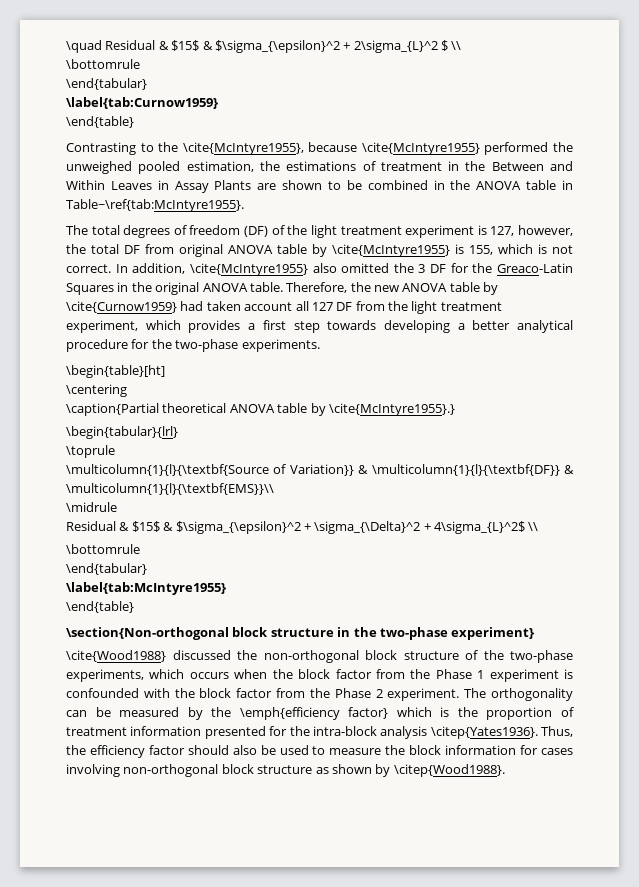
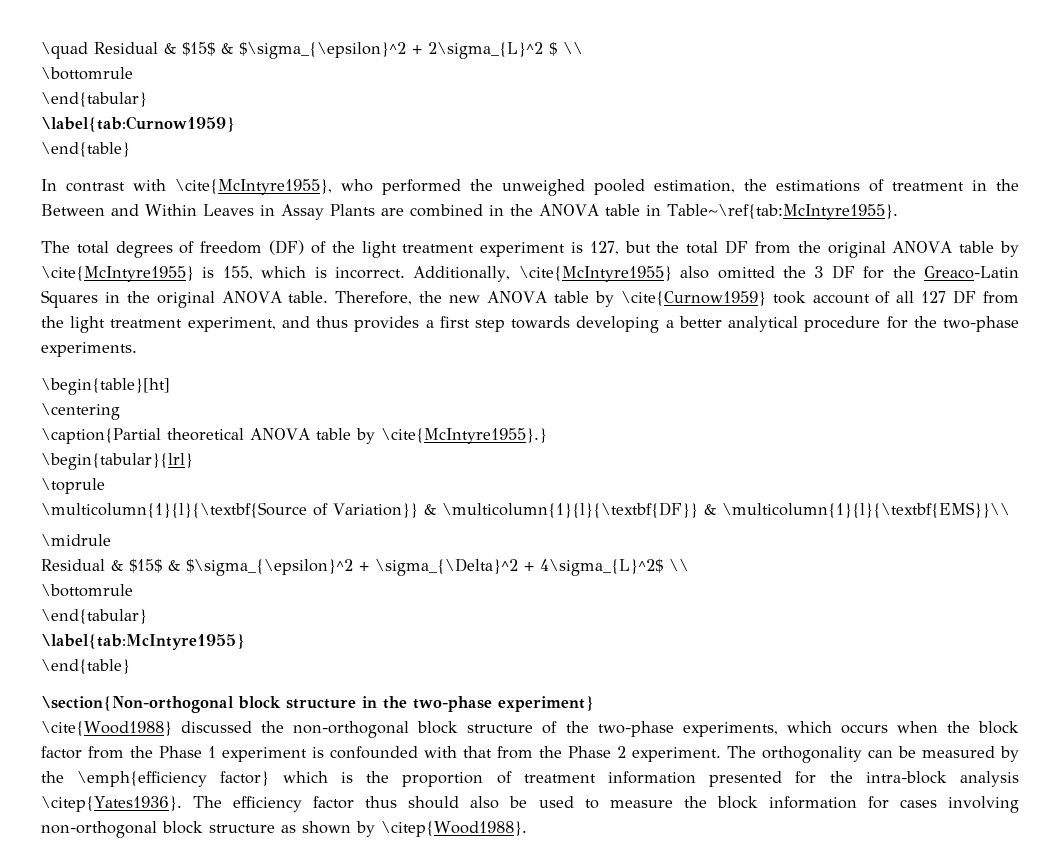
[66,142,480,155] Contrasting to the \cite{McIntyre1955}, because \cite{McIntyre1955} -> [41,179,373,195] In contrast with \cite{McIntyre1955}, who
[282,180,362,190] shown to be -> (404, 212) none
[518,225,574,236] however, -> [624,241,651,253] but
(174, 249) none -> [797,241,821,253] the
[552,245,573,254] [66,263,186,274] not correct. In addition, -> [335,266,511,282] incorrect. Additionally,
[180,301,293,311] had taken account -> [772,291,891,304] took account of
[145,320,181,330] which -> [281,316,349,328] and thus
[174,688,273,698] the block factor -> [463,746,492,758] that
[541,726,573,737] [66,745,86,755] Thus, the -> [193,796,223,808] The
(185, 750) none -> [365,796,398,808] thus

